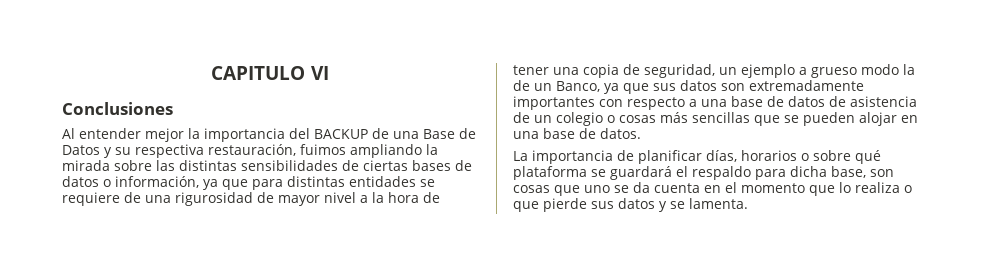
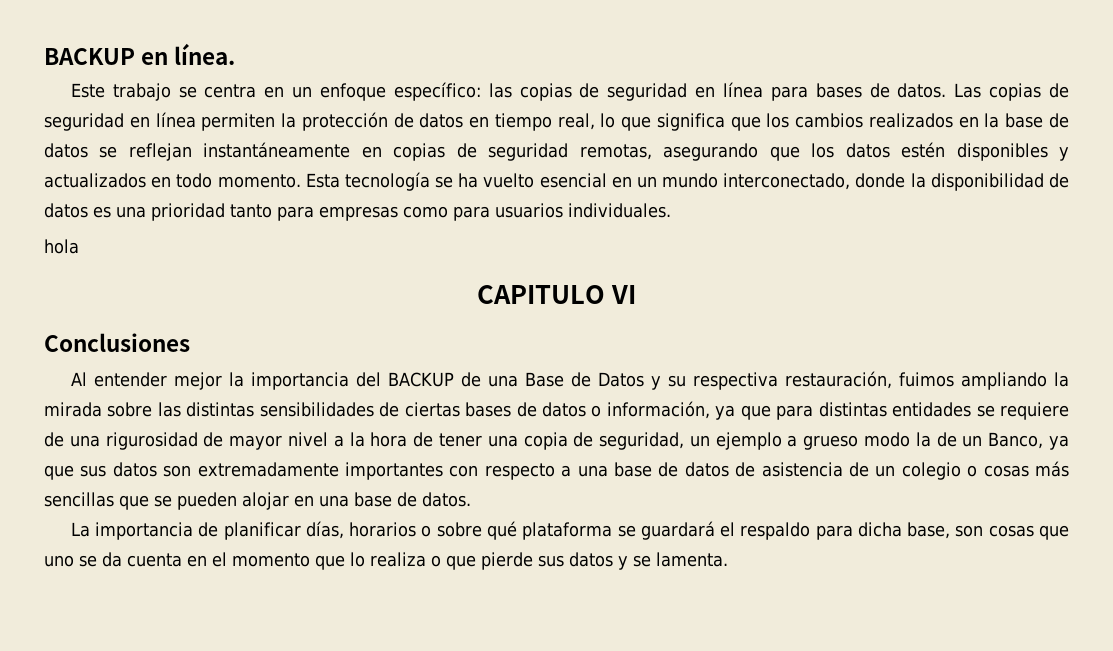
(211, 73) none -> [44,43,236,65] [70,82,1070,101] [44,112,1070,131] [44,142,1069,161] [44,172,1069,191] [44,203,671,221] [44,239,79,254] BACKUP en línea. // Este trabajo se centra en un enfoque específico: las copias de seguridad en línea para bases de datos. Las copias de seguridad en línea permiten la protección de datos en tiempo real, lo que significa que los cambios realizados en la base de datos se reflejan instantáneamente en copias de seguridad remotas, asegurando que los datos estén disponibles y actualizados en todo momento. Esta tecnología se ha vuelto esencial en un mundo interconectado, donde la disponibilidad de datos es una prioridad tanto para empresas como para usuarios individuales. // hola //

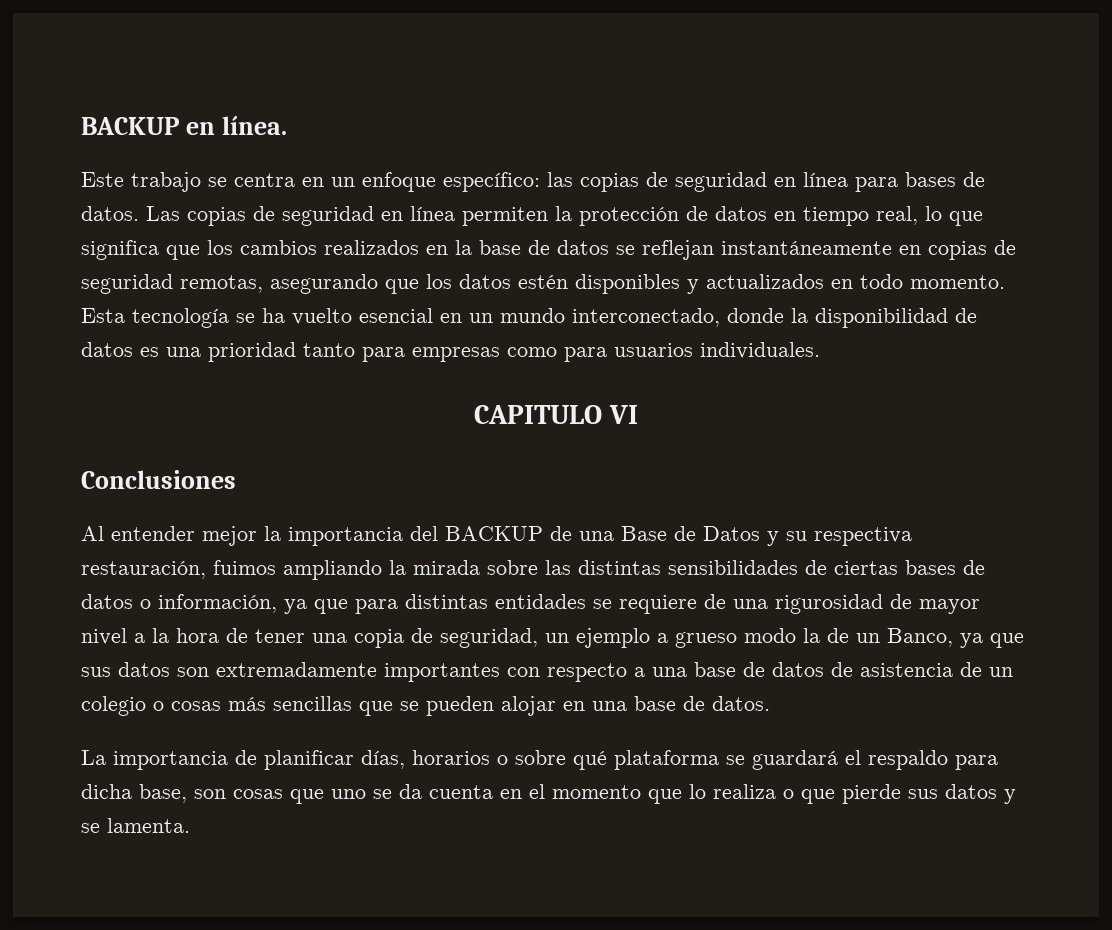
[44,239,79,254] // hola -> (820, 350) none

